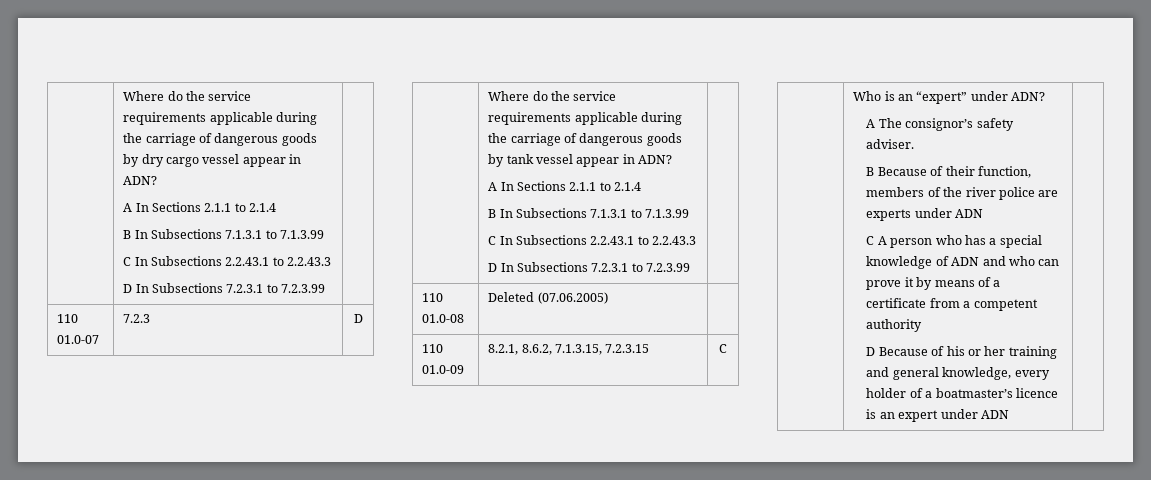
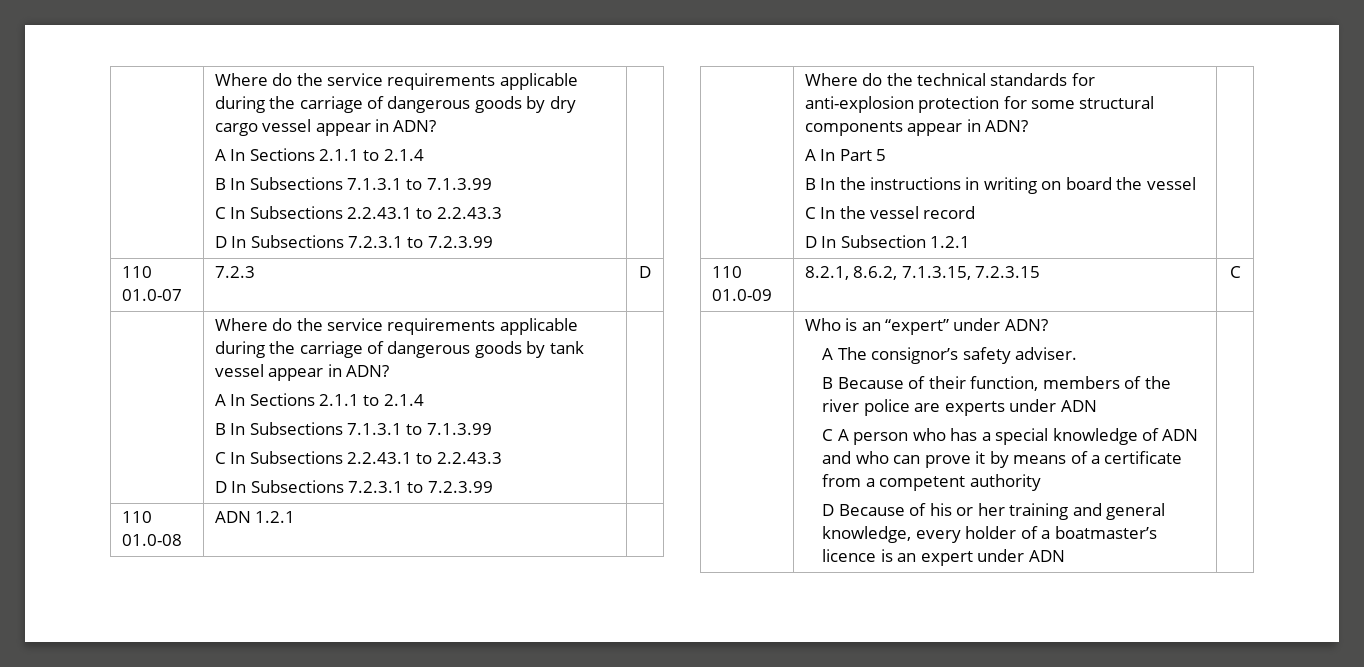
[488,292,608,304] Deleted (07.06.2005) -> [214,511,296,523] [804,73,1095,86] [804,96,1155,113] [804,119,1029,136] [804,149,887,161] [804,177,1196,194] [804,206,976,219] [804,235,971,248] ADN 1.2.1 | // | Where do the technical standards for anti-explosion protection for some structural components appear in ADN? // A In Part 5 // B In the instructions in writing on board the vessel // C In the vessel record // D In Subsection 1.2.1

